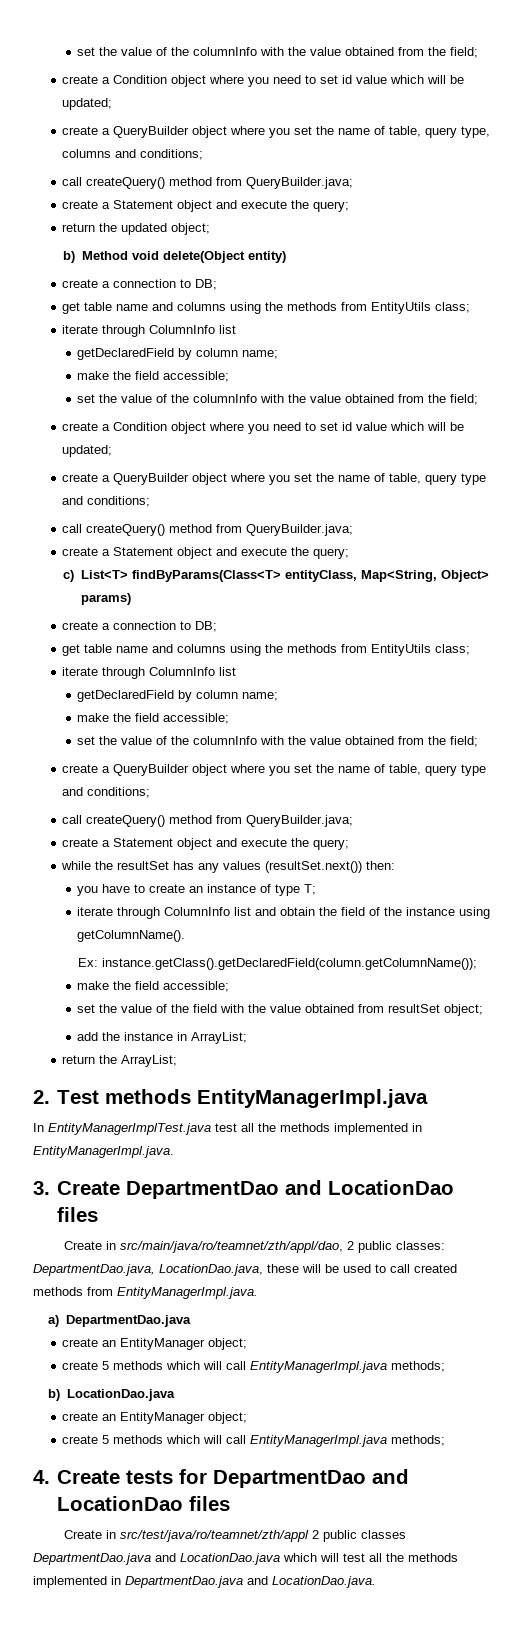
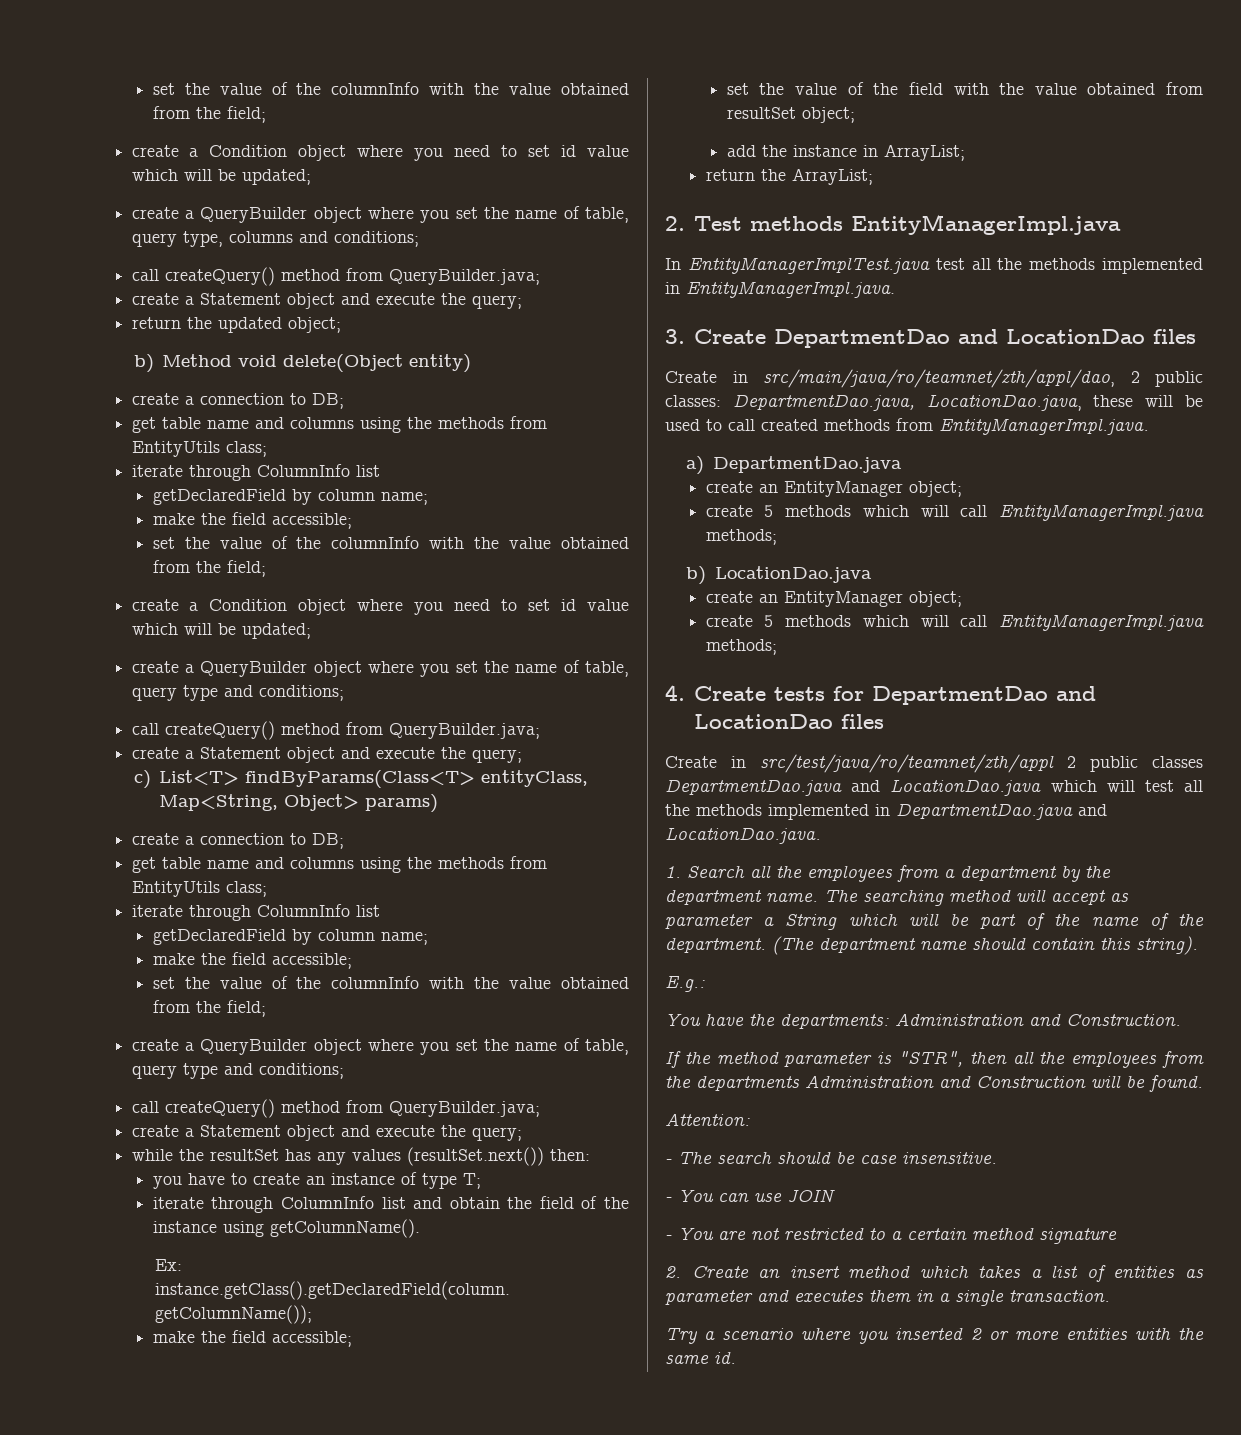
(376, 1582) none -> [665,865,1111,882] [665,889,1129,906] [665,913,1204,930] [665,936,1198,955] [665,976,705,992] [665,1013,1181,1029] [665,1051,1204,1068] [665,1075,1203,1092] [665,1113,750,1126] [665,1151,997,1164] [665,1189,835,1202] [665,1227,1117,1244] [665,1265,1204,1282] [665,1289,1110,1306] [665,1327,1204,1344] [665,1352,736,1364] // 1. Search all the employees from a department by the department name. The searching method will accept as parameter a String which will be part of the name of the department. (The department name should contain this string). // E.g.: // You have the departments: Administration and Construction. // If the method parameter is "STR", then all the employees from the departments Administration and Construction will be found. // Attention: // - The search should be case insensitive. // - You can use JOIN // - You are not restricted to a certain method signature // 2. Create an insert method which takes a list of entities as parameter and executes them in a single transaction. // Try a scenario where you inserted 2 or more entities with the same id.

